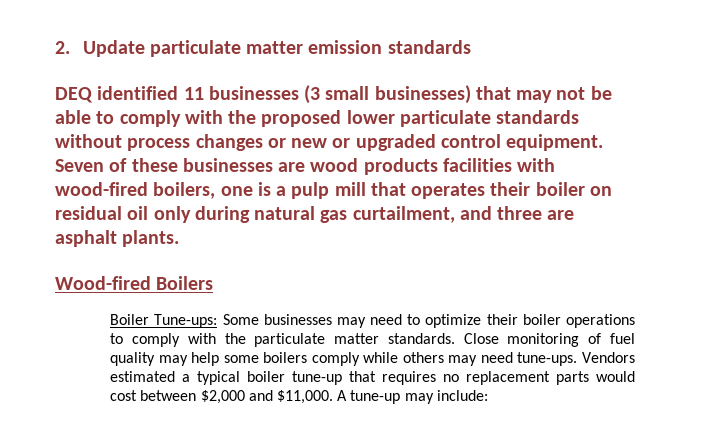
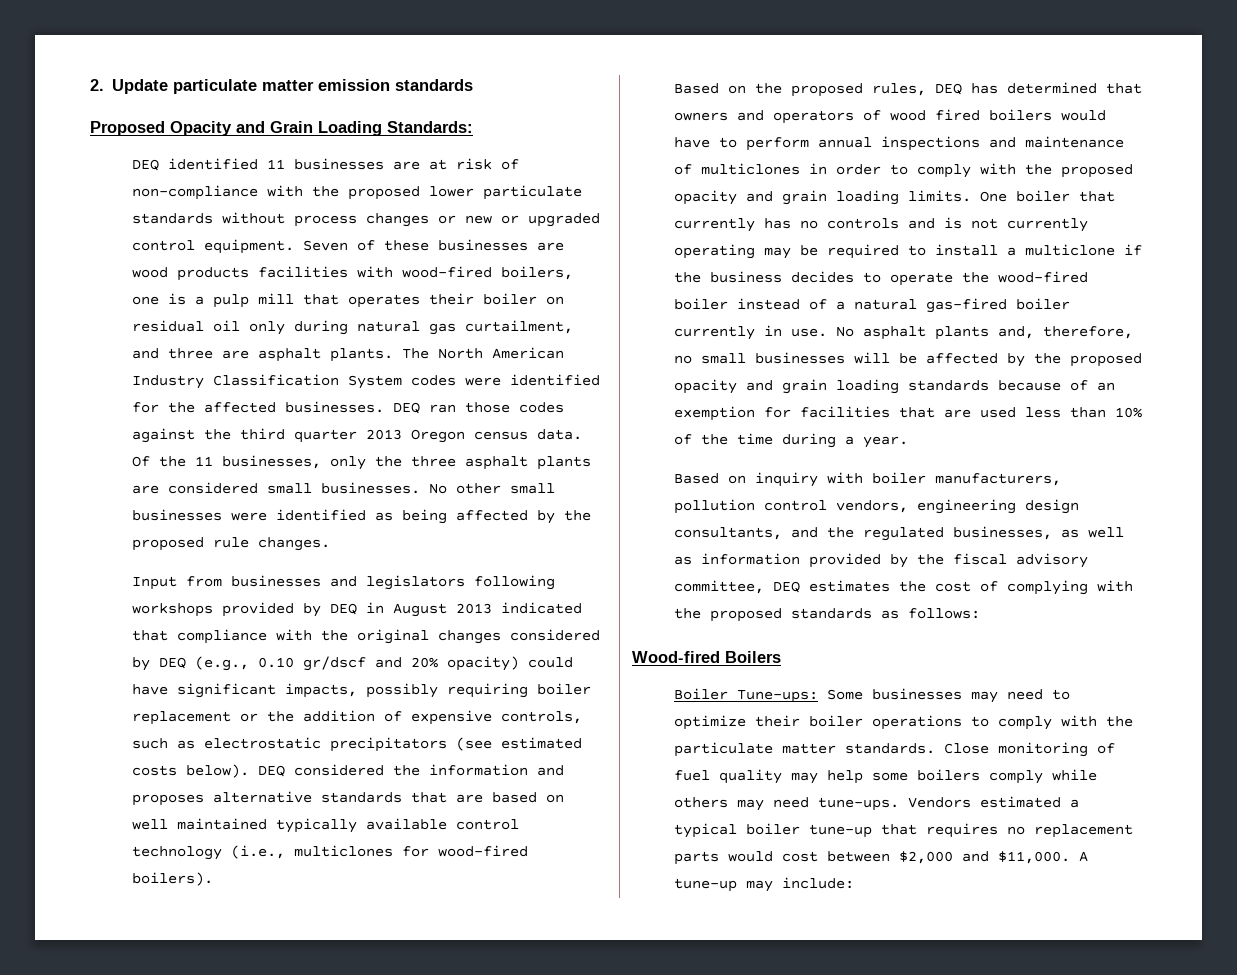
[55,85,612,104] [55,110,181,127] DEQ identified 11 businesses (3 small businesses) that may not be able to comply -> [90,121,473,136] [131,158,519,171] [131,185,258,200] Proposed Opacity and Grain Loading Standards: // DEQ identified 11 businesses are at risk of non-compliance
(180, 238) none -> [401,347,564,359] [131,374,600,389] [131,401,564,414] [131,428,582,443] [131,455,591,470] [131,482,555,494] [131,509,591,524] [131,537,330,551] [131,575,555,590] [131,602,582,617] [131,629,600,644] [131,656,573,671] [131,683,591,698] [131,710,582,725] [131,737,582,752] [131,764,564,778] [131,791,564,806] [131,818,519,833] [131,845,528,860] [131,872,213,886] [673,82,1142,97] [673,109,1106,124] [673,136,1124,151] [673,163,1133,178] [673,190,1115,205] [673,217,1088,232] [673,244,1142,259] [673,271,1088,286] [673,298,1070,313] [673,325,1133,340] [673,352,1142,367] [673,379,1115,394] [673,406,1142,421] [673,433,908,448] [673,472,1061,487] [673,499,1079,514] [673,526,1124,541] [673,553,1088,568] [673,580,1133,595] [673,608,980,622] The North American Industry Classification System codes were identified for the affected businesses. DEQ ran those codes against the third quarter 2013 Oregon census data. Of the 11 businesses, only the three asphalt plants are considered small businesses. No other small businesses were identified as being affected by the proposed rule changes. // Input from businesses and legislators following workshops provided by DEQ in August 2013 indicated that compliance with the original changes considered by DEQ (e.g., 0.10 gr/dscf and 20% opacity) could have significant impacts, possibly requiring boiler replacement or the addition of expensive controls, such as electrostatic precipitators (see estimated costs below). DEQ considered the information and proposes alternative standards that are based on well maintained typically available control technology (i.e., multiclones for wood-fired boilers). // Based on the proposed rules, DEQ has determined that owners and operators of wood fired boilers would have to perform annual inspections and maintenance of multiclones in order to comply with the proposed opacity and grain loading limits. One boiler that currently has no controls and is not currently operating may be required to install a multiclone if the business decides to operate the wood-fired boiler instead of a natural gas-fired boiler currently in use. No asphalt plants and, therefore, no small businesses will be affected by the proposed opacity and grain loading standards because of an exemption for facilities that are used less than 10% of the time during a year. // Based on inquiry with boiler manufacturers, pollution control vendors, engineering design consultants, and the regulated businesses, as well as information provided by the fiscal advisory committee, DEQ estimates the cost of complying with the proposed standards as follows:

